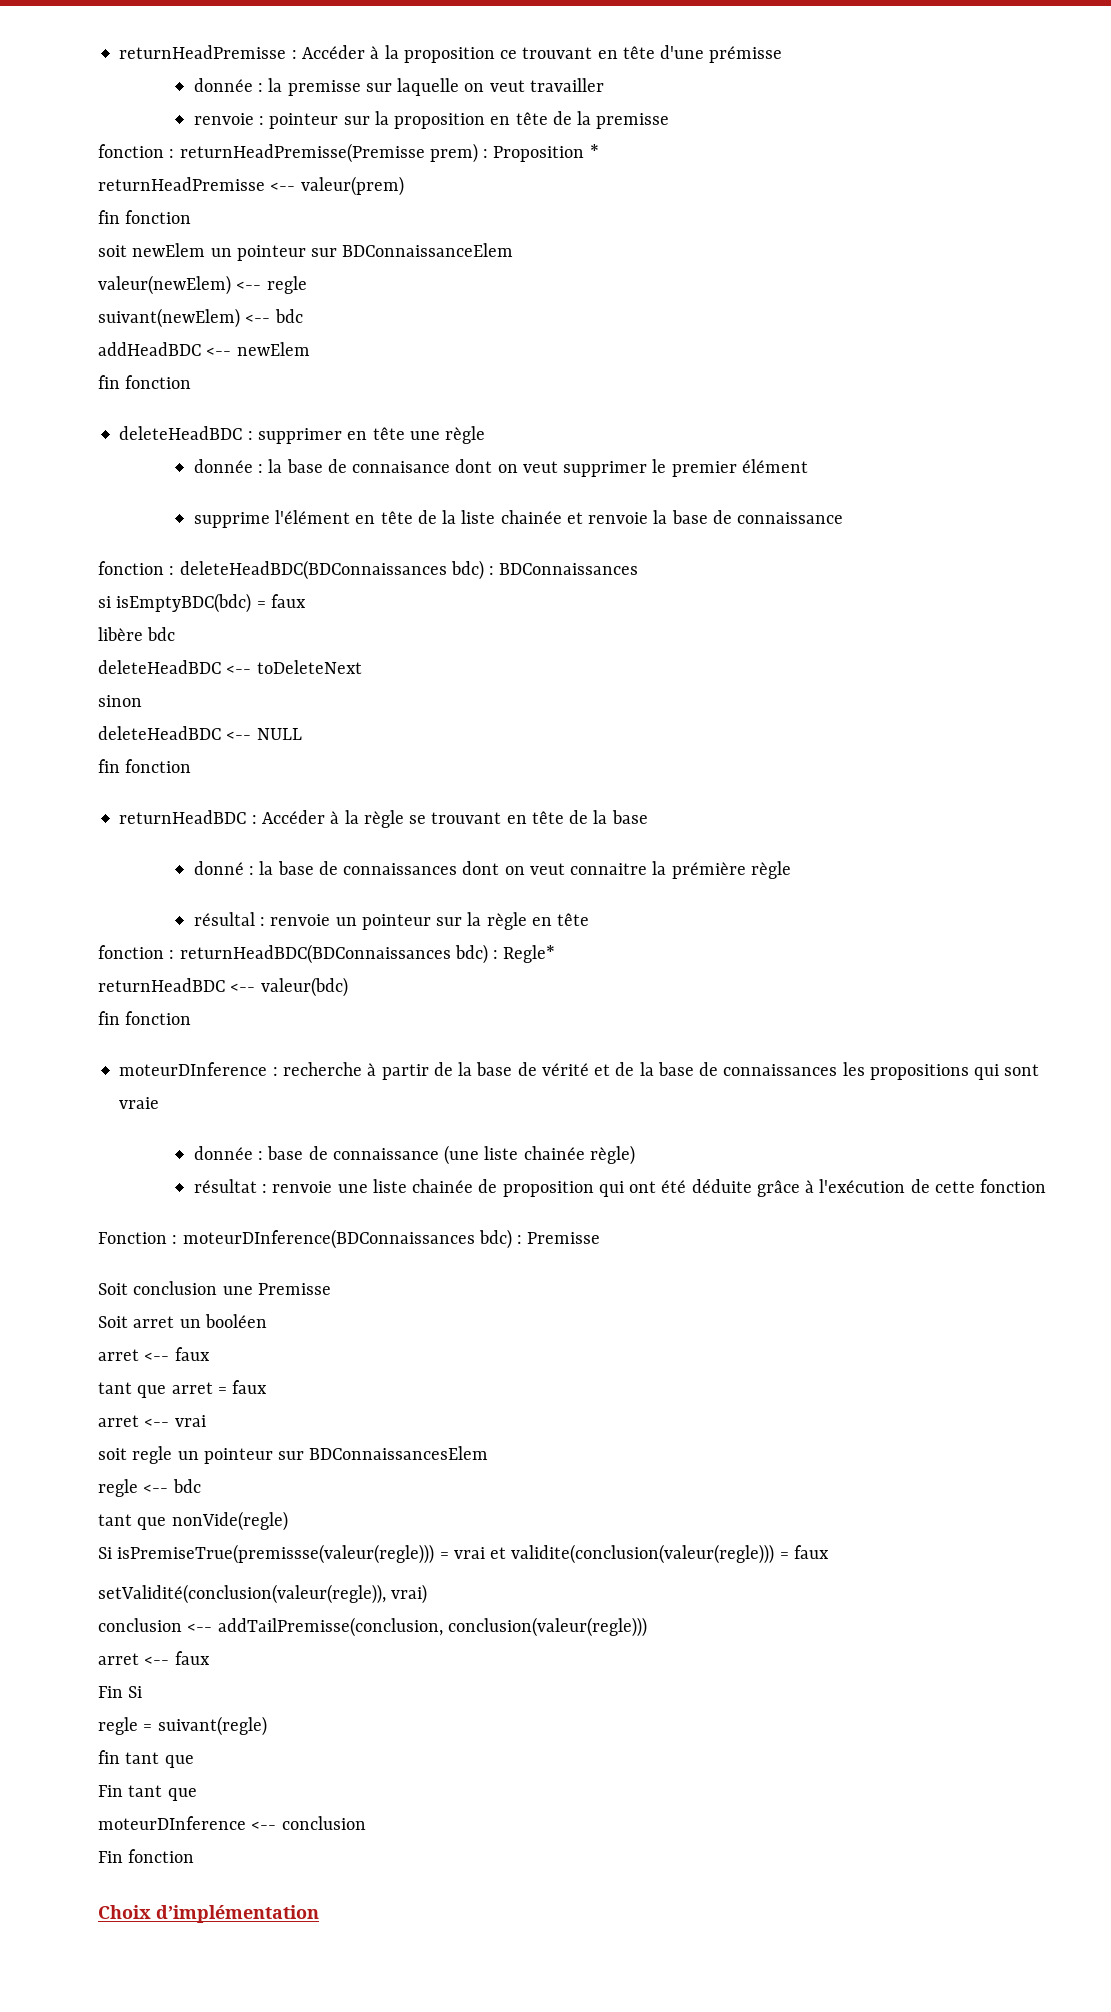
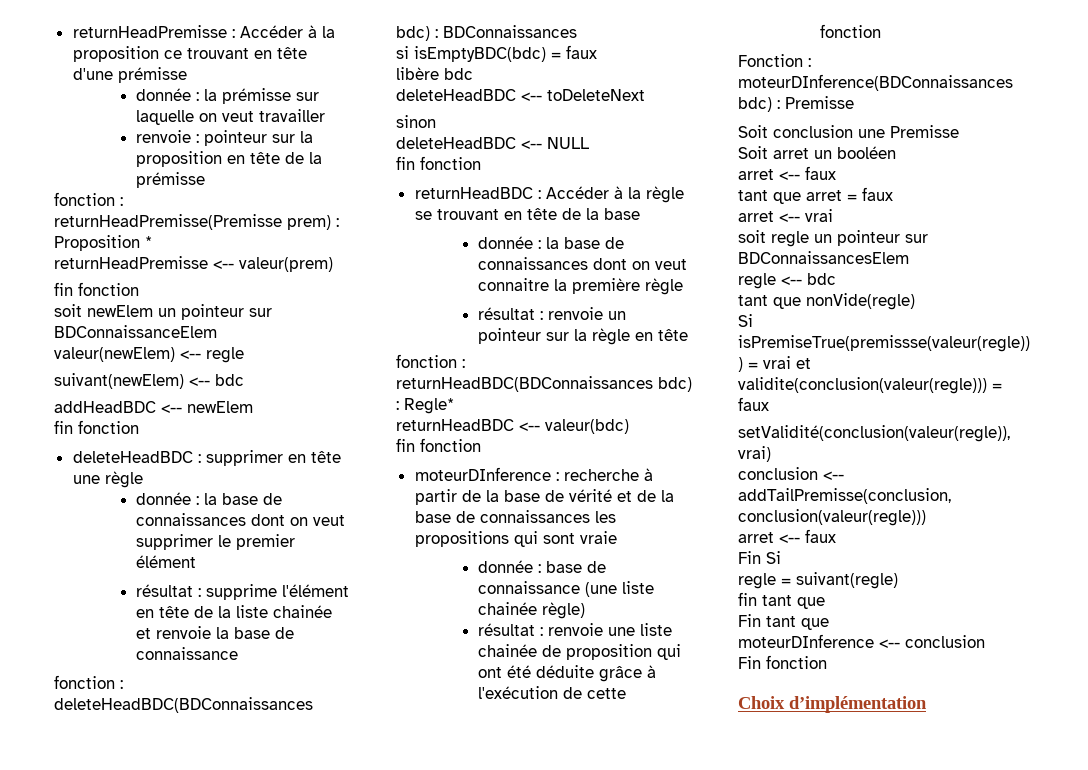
[287,80,361,96] premisse -> [222,88,292,104] prémisse
[596,113,670,129] premisse -> [136,172,206,188] prémisse
[352,461,451,473] connaisance -> [136,513,247,526] connaissances
(808, 466) none -> [136,584,202,597] résultat :
[193,861,244,875] donné -> [478,236,534,249] donnée
[671,861,791,879] [193,912,255,926] prémière règle // résultal -> [572,278,684,295] [478,307,536,320] première règle // résultat

